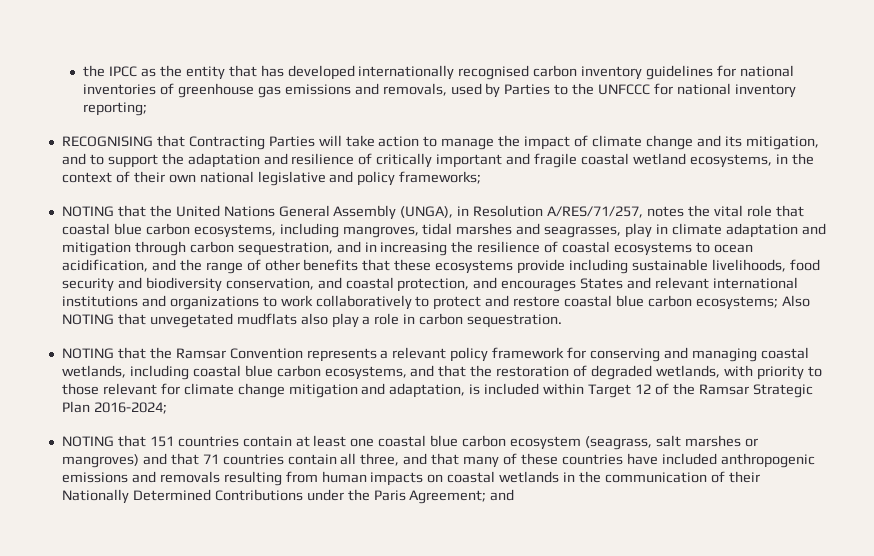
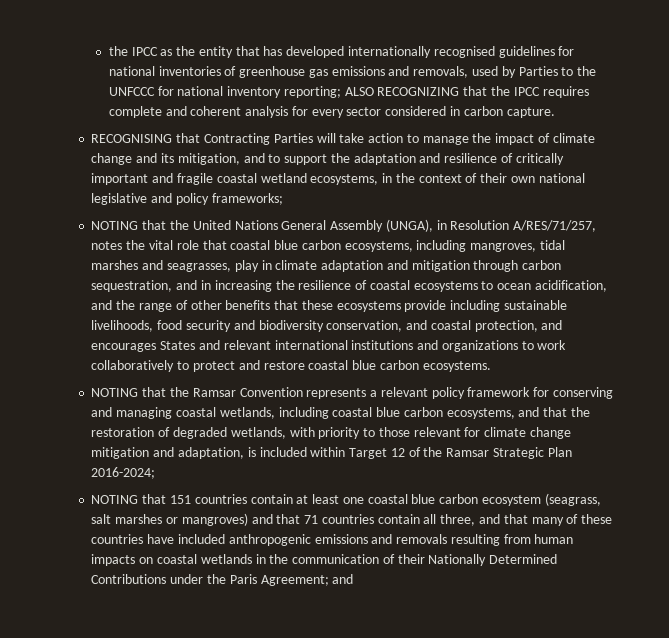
[533,65,643,80] carbon inventory -> (495, 52) none
(148, 109) none -> [344,86,589,98] [108,106,555,118] ALSO RECOGNIZING that the IPCC requires complete and coherent analysis for every sector considered in carbon capture.
[695,295,810,310] [61,313,563,328] ecosystems; Also NOTING that unvegetated mudflats also play a role in carbon sequestration. -> [422,361,491,372] ecosystems.

